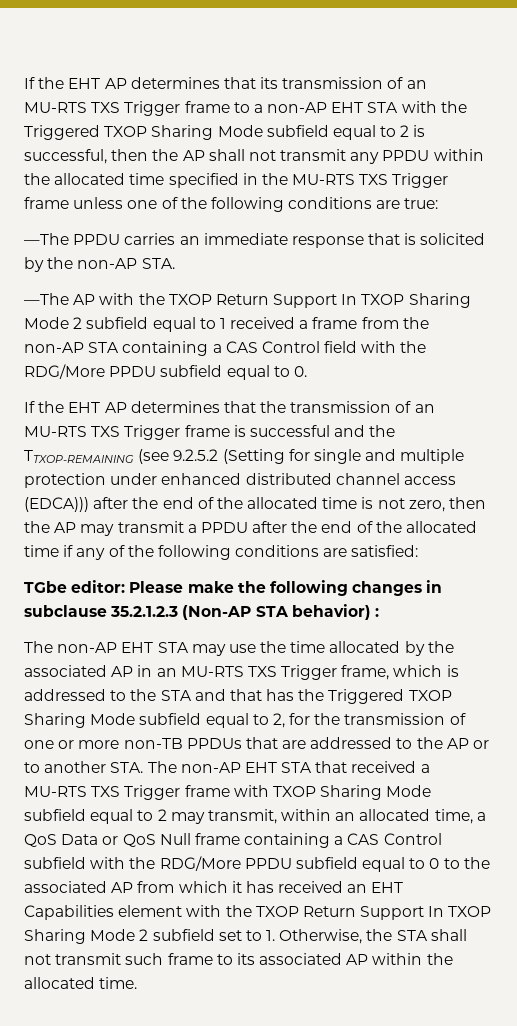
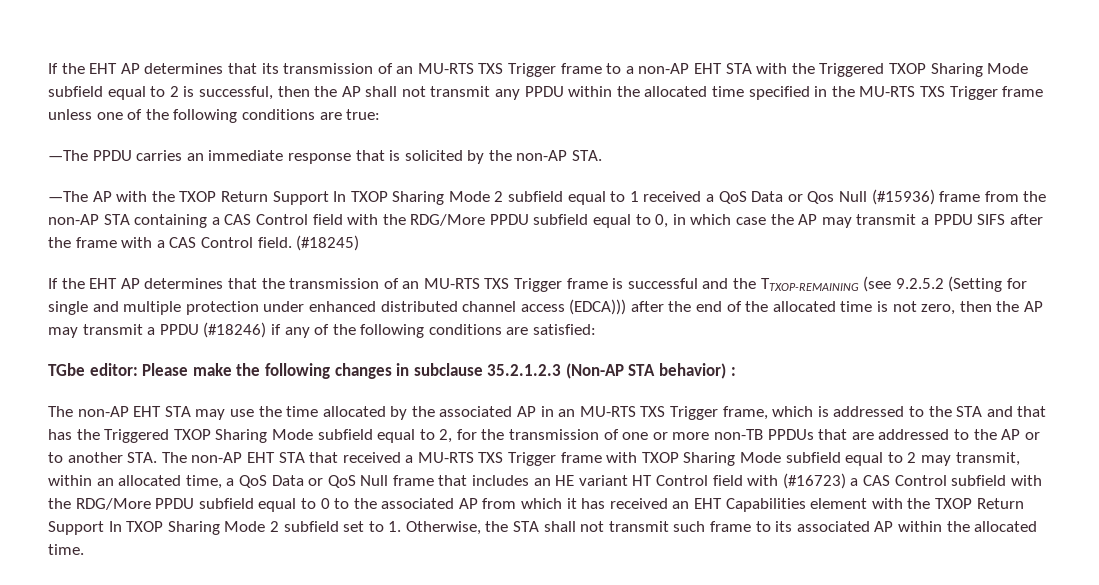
(309, 324) none -> [718,189,935,205] QoS Data or Qos Null (#15936)
[293,366,307,377] 0. -> [655,214,1043,228] [48,235,360,251] 0, in which case the AP may transmit a PPDU SIFS after the frame with a CAS Control field. (#18245)
[252,521,478,533] [24,545,59,557] after the end of the allocated time -> [203,322,267,338] (#18246)
[244,833,331,848] containing -> [438,473,846,489] that includes an HE variant HT Control field with (#16723)

